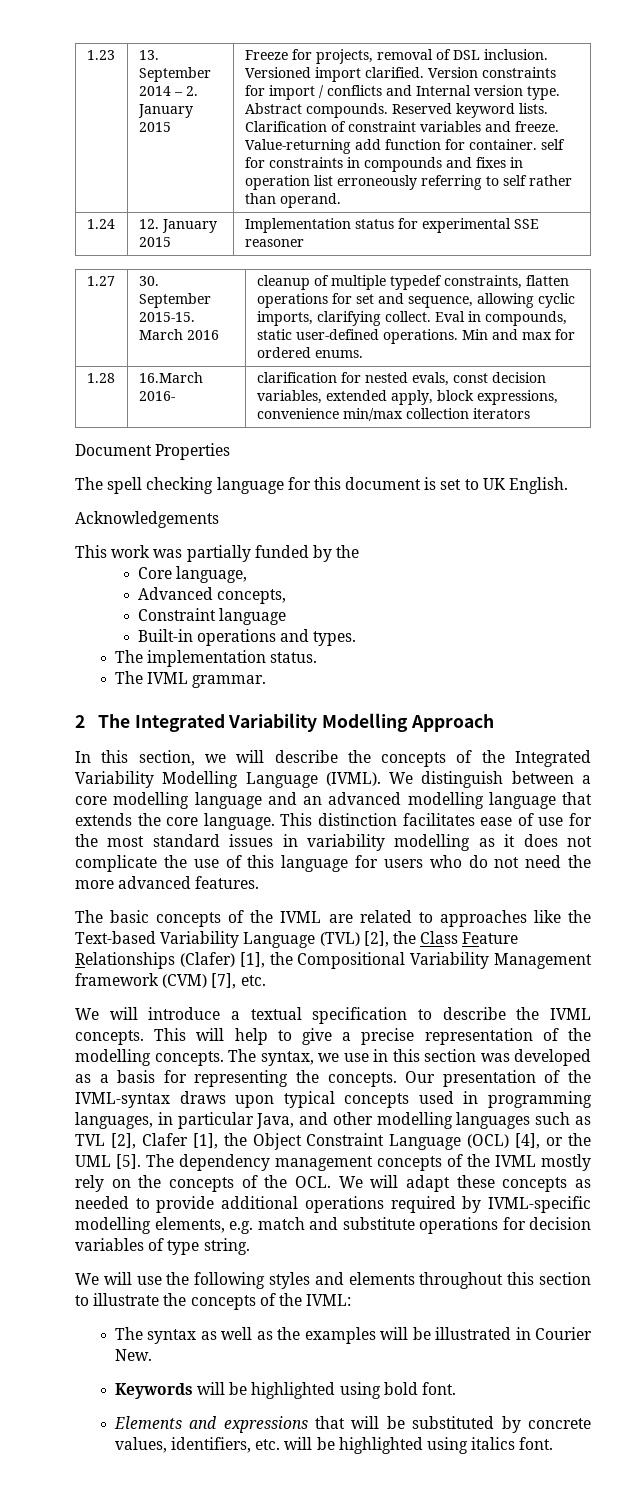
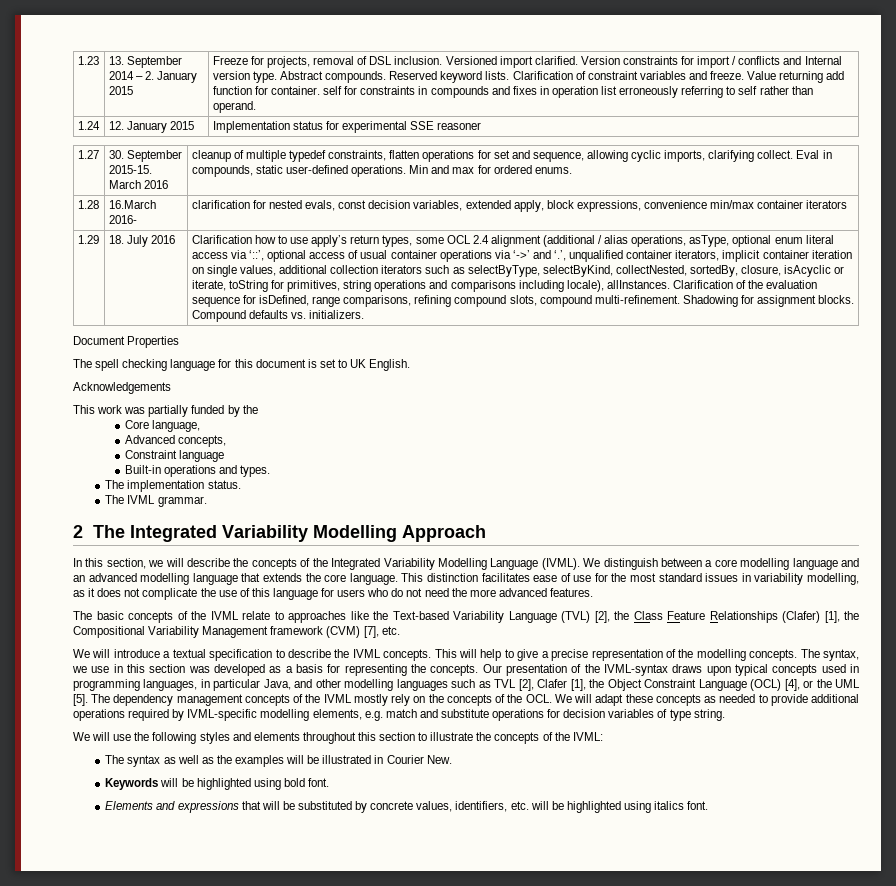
[244,139,351,154] Value-returning -> [747,71,824,83] Value returning
[405,408,530,419] collection iterators -> [757,200,848,209] [77,235,99,244] [108,235,175,247] [191,235,834,247] [191,250,852,262] [191,265,845,277] [191,280,818,292] [191,295,855,307] [191,310,365,322] container iterators // 1.29 | 18. July 2016 | Clarification how to use apply’s return types, some OCL 2.4 alignment (additional / alias operations, asType, optional enum literal access via ‘::’, optional access of usual container operations via ‘->’ and ‘.’, unqualified container iterators, implicit container iteration on single values, additional collection iterators such as selectByType, selectByKind, collectNested, sortedBy, closure, isAcyclic or iterate, toString for primitives, string operations and comparisons including locale), allInstances. Clarification of the evaluation sequence for isDefined, range comparisons, refining compound slots, compound multi-refinement. Shadowing for assignment blocks. Compound defaults vs. initializers.
[394,834,471,851] modelling -> [807,573,859,585] modelling,
[328,910,412,923] are related -> [242,611,270,620] relate

